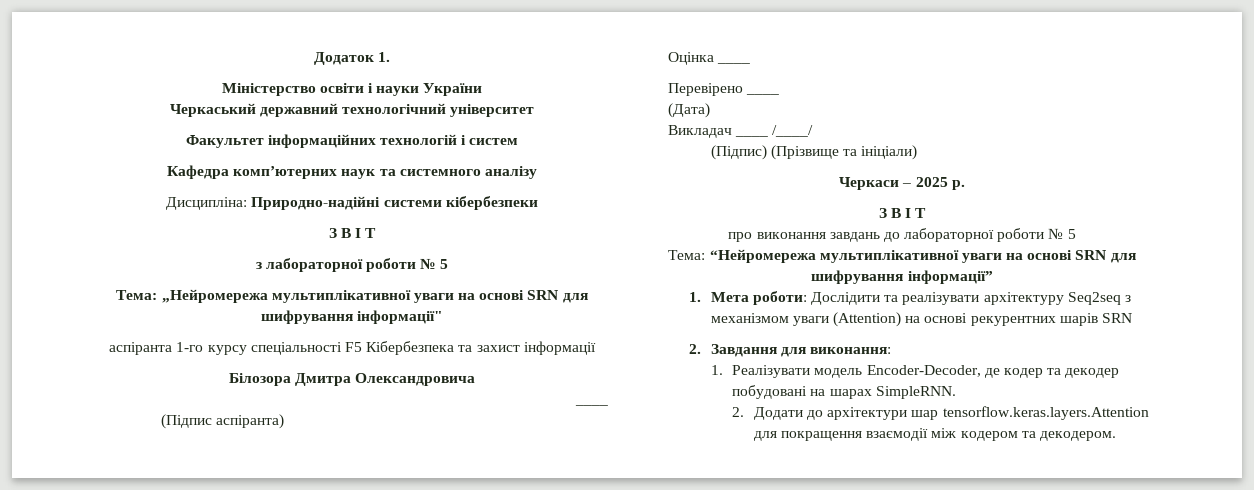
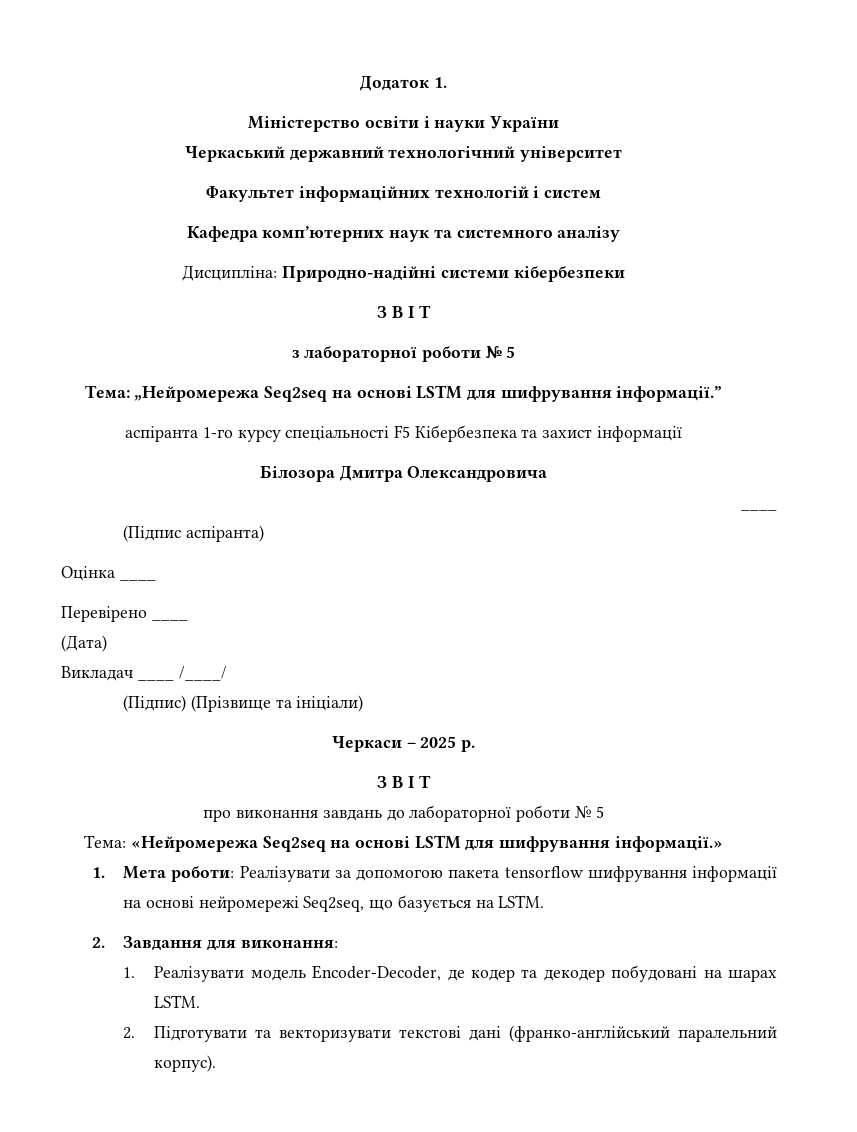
[271,290,588,303] [260,310,444,324] мультиплікативної уваги на основі SRN для шифрування інформації" -> [264,385,723,402] Seq2seq на основі LSTM для шифрування інформації.”
[709,249,1136,263] [811,270,993,284] “Нейромережа мультиплікативної уваги на основі SRN для шифрування інформації” -> [130,835,723,852] «Нейромережа Seq2seq на основі LSTM для шифрування інформації.»
[811,292,1132,305] [710,312,1133,327] Дослідити та реалізувати архітектуру Seq2seq з механізмом уваги (Attention) на основі рекурентних шарів SRN -> [239,866,777,882] [123,895,545,912] Реалізувати за допомогою пакета tensorflow шифрування інформації на основі нейромережі Seq2seq, що базується на LSTM.
[875,386,956,399] [732,406,1149,420] [753,428,1116,441] SimpleRNN. // 2. Додати до архітектури шар tensorflow.keras.layers.Attention для покращення взаємодії між кодером та декодером. -> [154,995,201,1008] [123,1025,777,1042] [154,1055,217,1072] LSTM. // 2. Підготувати та векторизувати текстові дані (франко-англійський паралельний корпус).

